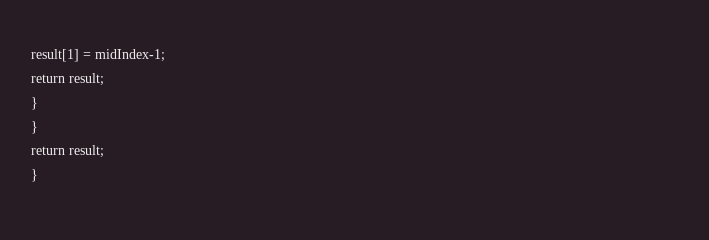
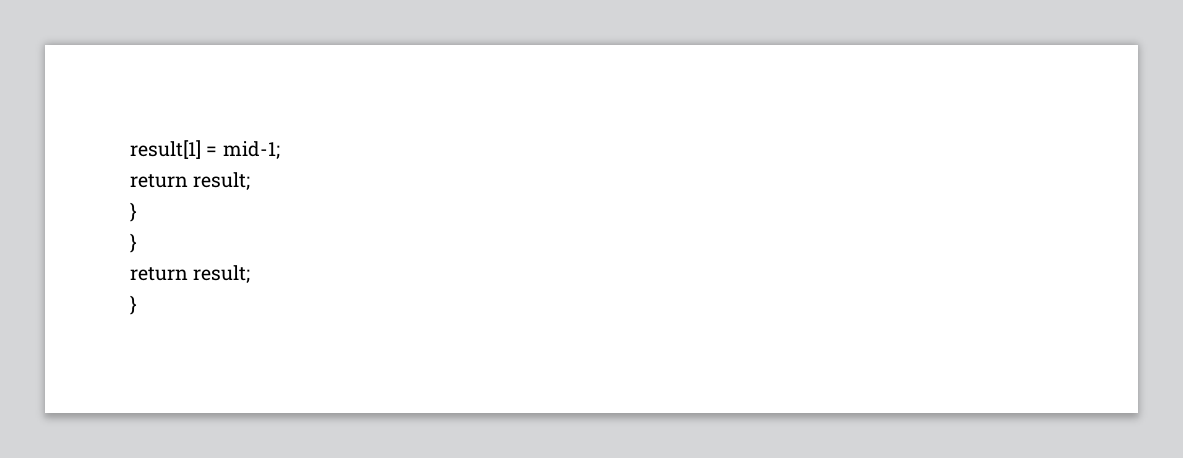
[95,49,165,62] midIndex-1; -> [222,141,280,159] mid-1;

